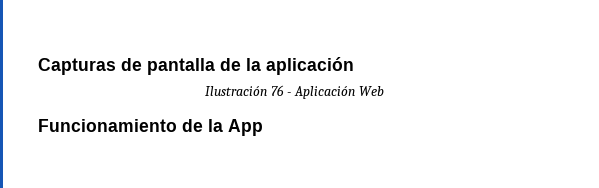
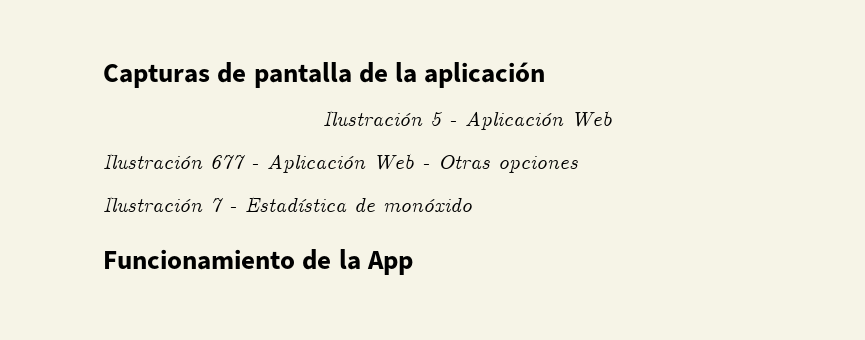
[271,85,384,99] 76 - Aplicación Web -> [430,110,612,130] [103,153,578,173] [103,196,472,212] 5 - Aplicación Web // Ilustración 677 - Aplicación Web - Otras opciones // Ilustración 7 - Estadística de monóxido

